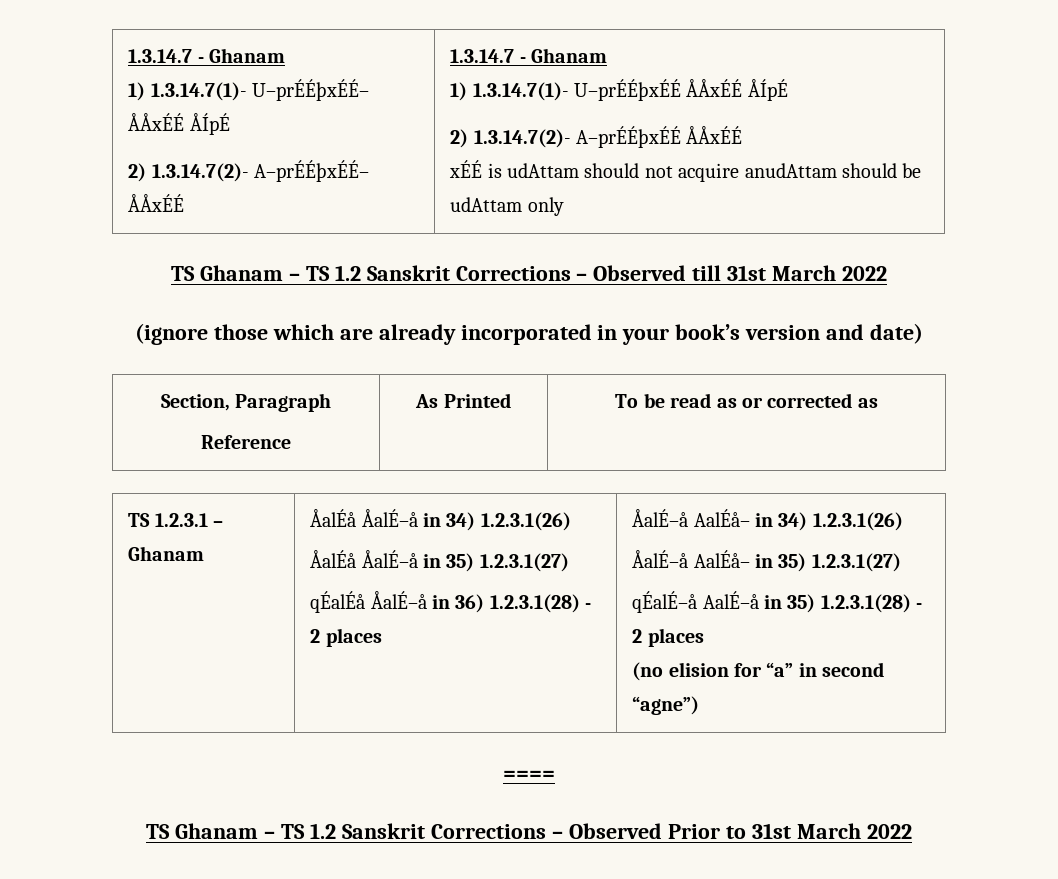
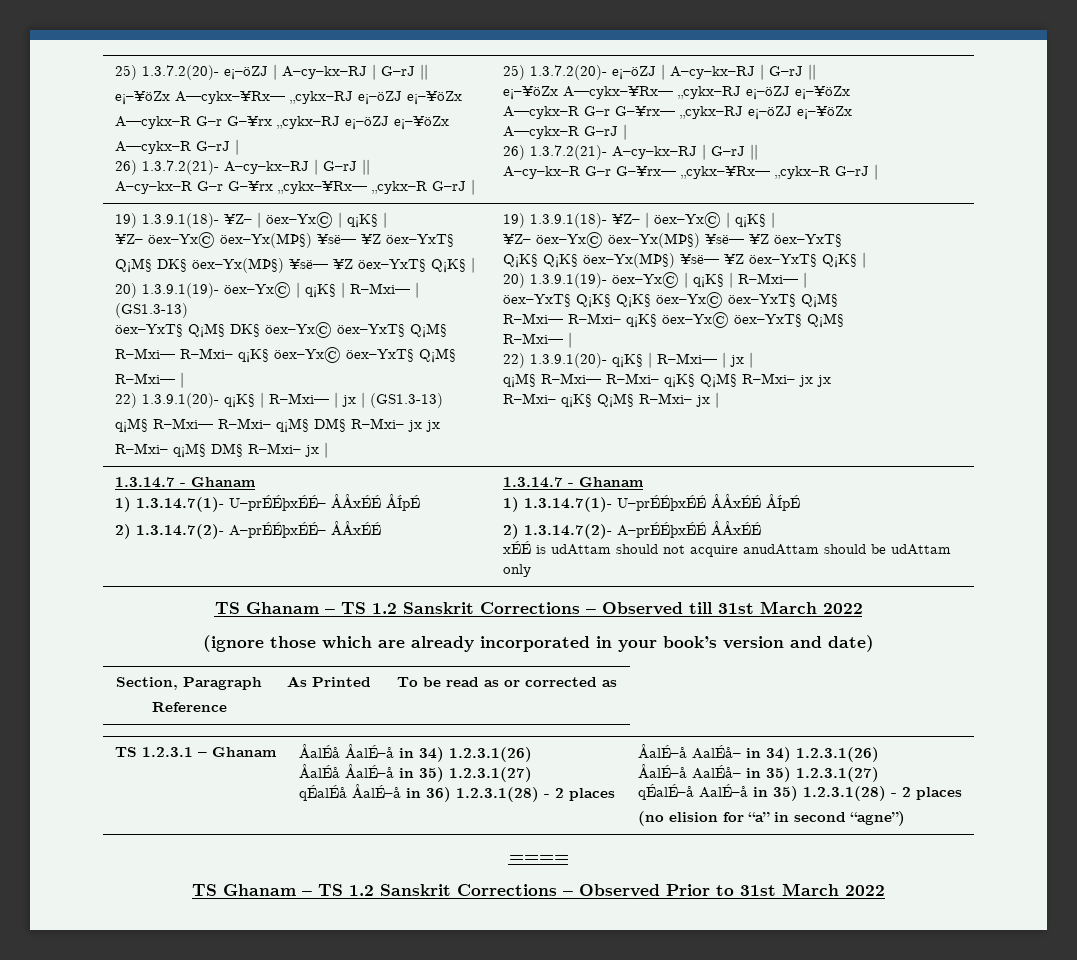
(128, 56) none -> [114,64,428,80] [114,91,462,105] [114,116,449,130] [114,139,239,155] [114,159,370,175] [114,179,475,195] [502,64,816,80] [502,86,850,100] [502,106,852,120] [502,124,627,140] [502,144,758,160] [502,164,878,180] [114,212,387,228] [114,232,454,248] [114,257,475,273] [114,282,419,298] [114,303,188,318] [114,322,447,338] [114,347,456,363] [114,372,184,388] [114,392,443,408] [114,418,440,433] [114,442,328,458] [502,212,775,228] [502,232,842,248] [502,252,866,268] [502,272,807,288] [502,292,838,308] [502,312,844,328] [502,332,572,348] [502,352,753,368] [502,373,831,388] [502,392,719,408] 25) 1.3.7.2(20)- e¡–öZJ | A–cy–kx–RJ | G–rJ || // e¡–¥öZx A—cykx–¥Rx— „cykx–RJ e¡–öZJ e¡–¥öZx // A—cykx–R G–r G–¥rx „cykx–RJ e¡–öZJ e¡–¥öZx // A—cykx–R G–rJ | // 26) 1.3.7.2(21)- A–cy–kx–RJ | G–rJ || // A–cy–kx–R G–r G–¥rx „cykx–¥Rx— „cykx–R G–rJ | | 25) 1.3.7.2(20)- e¡–öZJ | A–cy–kx–RJ | G–rJ || // e¡–¥öZx A—cykx–¥Rx— „cykx–RJ e¡–öZJ e¡–¥öZx // A—cykx–R G–r G–¥rx— „cykx–RJ e¡–öZJ e¡–¥öZx // A—cykx–R G–rJ | // 26) 1.3.7.2(21)- A–cy–kx–RJ | G–rJ || // A–cy–kx–R G–r G–¥rx— „cykx–¥Rx— „cykx–R G–rJ | // 19) 1.3.9.1(18)- ¥Z– | öex–Yx© | q¡K§ | // ¥Z– öex–Yx© öex–Yx(MÞ§) ¥së— ¥Z öex–YxT§ // Q¡M§ DK§ öex–Yx(MÞ§) ¥së— ¥Z öex–YxT§ Q¡K§ | // 20) 1.3.9.1(19)- öex–Yx© | q¡K§ | R–Mxi— | (GS1.3-13) // öex–YxT§ Q¡M§ DK§ öex–Yx© öex–YxT§ Q¡M§ // R–Mxi— R–Mxi– q¡K§ öex–Yx© öex–YxT§ Q¡M§ // R–Mxi— | // 22) 1.3.9.1(20)- q¡K§ | R–Mxi— | jx | (GS1.3-13) // q¡M§ R–Mxi— R–Mxi– q¡M§ DM§ R–Mxi– jx jx // R–Mxi– q¡M§ DM§ R–Mxi– jx | | 19) 1.3.9.1(18)- ¥Z– | öex–Yx© | q¡K§ | // ¥Z– öex–Yx© öex–Yx(MÞ§) ¥së— ¥Z öex–YxT§ // Q¡K§ Q¡K§ öex–Yx(MÞ§) ¥së— ¥Z öex–YxT§ Q¡K§ | // 20) 1.3.9.1(19)- öex–Yx© | q¡K§ | R–Mxi— | // öex–YxT§ Q¡K§ Q¡K§ öex–Yx© öex–YxT§ Q¡M§ // R–Mxi— R–Mxi– q¡K§ öex–Yx© öex–YxT§ Q¡M§ // R–Mxi— | // 22) 1.3.9.1(20)- q¡K§ | R–Mxi— | jx | // q¡M§ R–Mxi— R–Mxi– q¡K§ Q¡M§ R–Mxi– jx jx // R–Mxi– q¡K§ Q¡M§ R–Mxi– jx | //

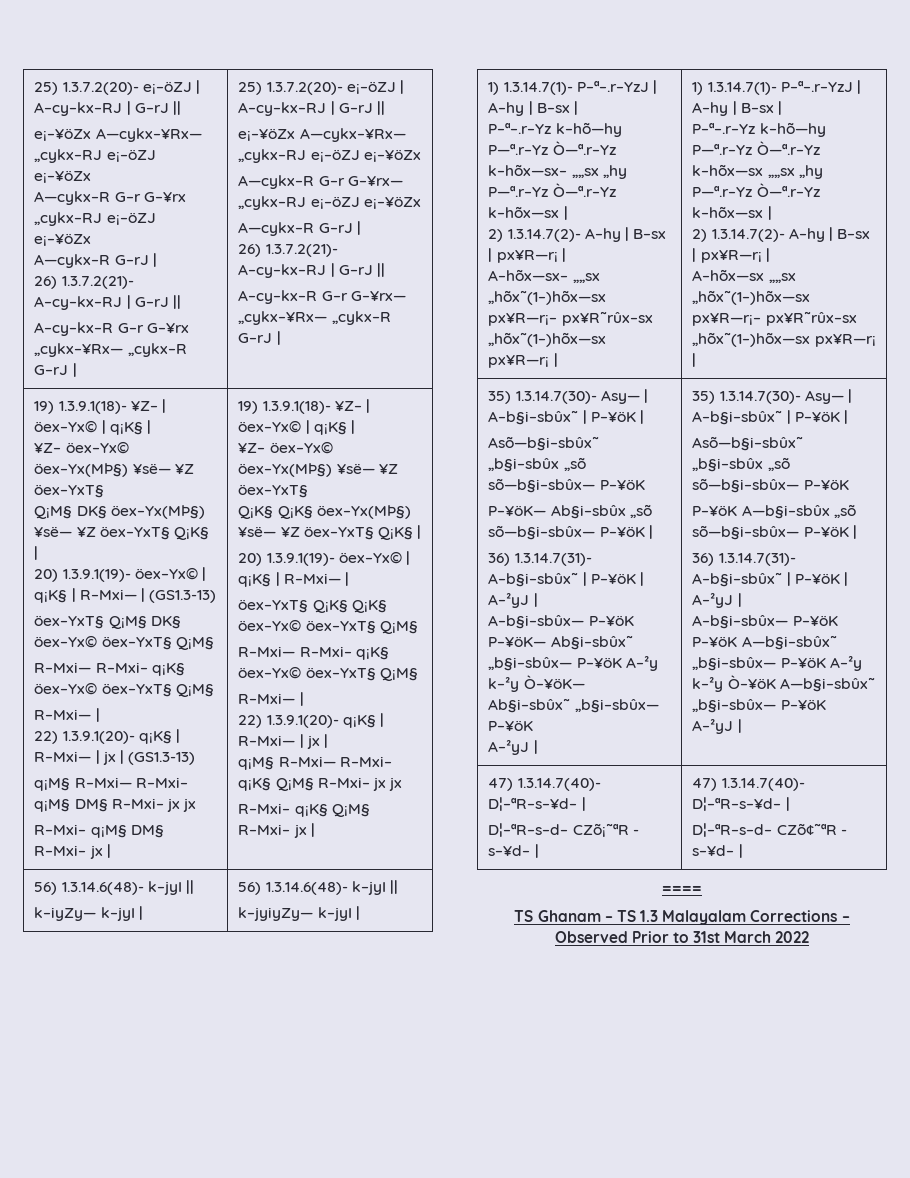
[114,477,256,488] [114,494,420,512] [114,521,381,539] [502,477,644,488] [502,494,800,512] [502,521,761,539] [502,541,951,557] [502,564,531,577] [214,601,863,615] [203,635,874,652] [116,677,262,690] [151,702,227,712] [287,676,371,687] [396,677,617,687] [114,747,277,757] [298,744,532,762] [298,764,532,782] [298,784,615,802] [637,744,879,762] [637,764,879,782] [637,784,962,801] [637,811,905,826] 1.3.14.7 - Ghanam // 1) 1.3.14.7(1)- U–prÉÉþxÉÉ– ÅÅxÉÉ ÅÍpÉ // 2) 1.3.14.7(2)- A–prÉÉþxÉÉ– ÅÅxÉÉ | 1.3.14.7 - Ghanam // 1) 1.3.14.7(1)- U–prÉÉþxÉÉ ÅÅxÉÉ ÅÍpÉ // 2) 1.3.14.7(2)- A–prÉÉþxÉÉ ÅÅxÉÉ // xÉÉ is udAttam should not acquire anudAttam should be udAttam only // TS Ghanam – TS 1.2 Sanskrit Corrections – Observed till 31st March 2022 // (ignore those which are already incorporated in your book’s version and date) // Section, Paragraph // Reference | As Printed | To be read as or corrected as // TS 1.2.3.1 – Ghanam | ÅalÉå ÅalÉ–å in 34) 1.2.3.1(26) // ÅalÉå ÅalÉ–å in 35) 1.2.3.1(27) // qÉalÉå ÅalÉ–å in 36) 1.2.3.1(28) - 2 places | ÅalÉ–å AalÉå– in 34) 1.2.3.1(26) // ÅalÉ–å AalÉå– in 35) 1.2.3.1(27) // qÉalÉ–å AalÉ–å in 35) 1.2.3.1(28) - 2 places // (no elision for “a” in second “agne”) -> [34,880,194,895] [34,906,143,921] [238,880,398,895] [238,906,360,921] [488,80,657,95] [488,101,578,116] [488,122,622,137] [488,141,616,155] [488,164,627,179] [488,183,616,197] [488,206,568,220] [488,227,667,242] [488,248,566,263] [488,269,600,283] [488,290,607,305] [488,311,653,326] [488,332,607,347] [488,353,558,368] [692,80,861,95] [692,101,782,116] [692,122,826,137] [692,141,820,155] [692,164,823,179] [692,183,820,197] [692,206,772,220] [692,227,871,242] [692,248,770,263] [692,269,796,283] [692,290,811,305] [692,311,857,326] [692,332,876,347] [692,353,697,367] [488,389,648,404] [488,410,644,425] [488,436,600,451] [488,457,586,472] [488,478,645,493] [488,504,652,519] [488,525,653,540] [488,553,592,566] [488,572,644,587] [488,593,538,608] [488,615,634,629] [488,635,633,650] [488,656,658,671] [488,675,585,692] [488,698,659,713] [488,720,534,731] [488,740,538,755] [692,389,852,404] [692,410,848,425] [692,436,804,451] [692,457,790,472] [692,478,849,493] [692,504,856,519] [692,525,857,540] [692,553,796,566] [692,572,848,587] [692,593,742,608] [692,615,838,629] [692,635,837,650] [692,656,862,671] [692,675,875,692] [692,699,826,713] [692,719,742,734] [488,778,601,791] [488,797,586,811] [488,823,639,837] [488,844,539,858] [692,778,805,791] [692,797,790,811] [692,823,847,837] [692,844,743,858] 56) 1.3.14.6(48)- k–jyI || // k–iyZy— k–jyI | | 56) 1.3.14.6(48)- k–jyI || // k–jyiyZy— k–jyI | // 1) 1.3.14.7(1)- P–ª–.r–YzJ | A–hy | B–sx | // P–ª–.r–Yz k–hõ—hy P—ª.r–Yz Ò—ª.r–Yz k–hõx—sx– „„sx „hy P—ª.r–Yz Ò—ª.r–Yz k–hõx—sx | // 2) 1.3.14.7(2)- A–hy | B–sx | px¥R—r¡ | // A–hõx—sx– „„sx „hõx˜(1–)hõx—sx px¥R—r¡– px¥R˜rûx–sx „hõx˜(1–)hõx—sx px¥R—r¡ | | 1) 1.3.14.7(1)- P–ª–.r–YzJ | A–hy | B–sx | // P–ª–.r–Yz k–hõ—hy P—ª.r–Yz Ò—ª.r–Yz k–hõx—sx „„sx „hy P—ª.r–Yz Ò—ª.r–Yz k–hõx—sx | // 2) 1.3.14.7(2)- A–hy | B–sx | px¥R—r¡ | // A–hõx—sx „„sx „hõx˜(1–)hõx—sx px¥R—r¡– px¥R˜rûx–sx „hõx˜(1–)hõx—sx px¥R—r¡ | // 35) 1.3.14.7(30)- Asy— | A–b§i–sbûx˜ | P–¥öK | // Asõ—b§i–sbûx˜ „b§i–sbûx „sõ sõ—b§i–sbûx— P–¥öK // P–¥öK— Ab§i–sbûx „sõ sõ—b§i–sbûx— P–¥öK | // 36) 1.3.14.7(31)- A–b§i–sbûx˜ | P–¥öK | A–²yJ | // A–b§i–sbûx— P–¥öK P–¥öK— Ab§i–sbûx˜ „b§i–sbûx— P–¥öK A–²y k–²y Ò–¥öK— Ab§i–sbûx˜ „b§i–sbûx— P–¥öK // A–²yJ | | 35) 1.3.14.7(30)- Asy— | A–b§i–sbûx˜ | P–¥öK | // Asõ—b§i–sbûx˜ „b§i–sbûx „sõ sõ—b§i–sbûx— P–¥öK // P–¥öK A—b§i–sbûx „sõ sõ—b§i–sbûx— P–¥öK | // 36) 1.3.14.7(31)- A–b§i–sbûx˜ | P–¥öK | A–²yJ | // A–b§i–sbûx— P–¥öK P–¥öK A—b§i–sbûx˜ „b§i–sbûx— P–¥öK A–²y k–²y Ò–¥öK A—b§i–sbûx˜ „b§i–sbûx— P–¥öK // A–²yJ | // 47) 1.3.14.7(40)- D¦–ªR–s–¥d– | // D¦–ªR–s–d– CZõ¡˜ªR - s–¥d– | | 47) 1.3.14.7(40)- D¦–ªR–s–¥d– | // D¦–ªR–s–d– CZõ¢˜ªR - s–¥d– |
[349,884,451,896] 1.2 Sanskrit -> [640,910,747,925] 1.3 Malayalam

